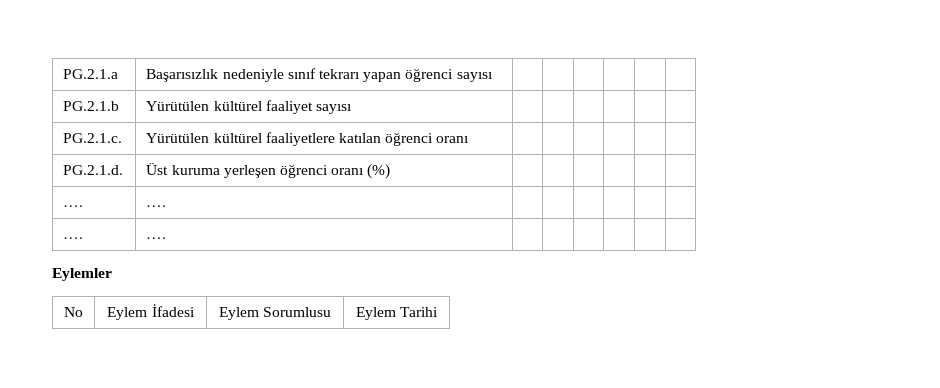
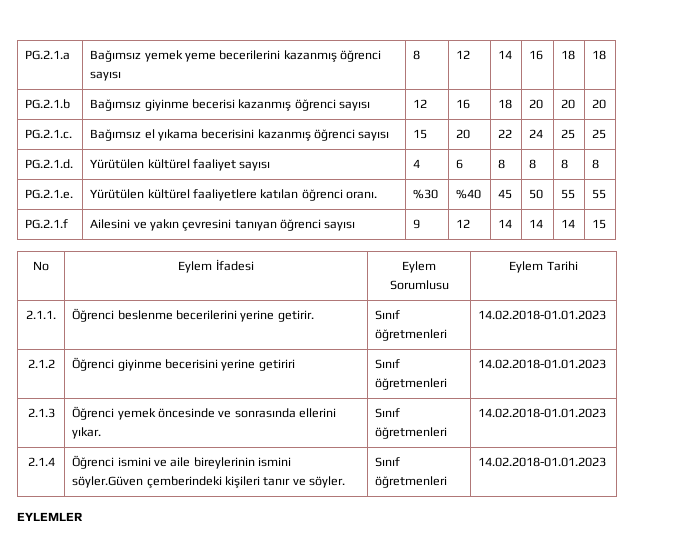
[146,68,493,82] [63,101,120,111] [146,100,352,114] [63,133,123,143] Başarısızlık nedeniyle sınıf tekrarı yapan öğrenci sayısı | | | | | | // PG.2.1.b | Yürütülen kültürel faaliyet sayısı | | | | | | // PG.2.1.c. -> [90,50,382,62] [90,71,122,81] [413,50,421,60] [456,50,471,59] [498,50,513,59] [529,50,544,60] [561,50,576,60] [592,50,607,60] [25,99,71,109] [90,99,371,111] [413,99,428,108] [456,99,471,109] [498,99,513,109] [529,99,544,109] [561,99,576,109] [592,99,607,109] [25,129,73,139] [90,129,390,141] [413,129,428,139] [456,129,471,139] [498,129,513,138] [529,129,544,138] [561,129,576,139] [592,129,607,139] [25,159,74,169] [90,159,271,171] [413,159,421,168] [456,159,464,169] [498,159,506,169] [529,159,537,169] [561,159,569,169] [592,159,600,169] [25,189,74,199] Bağımsız yemek yeme becerilerini kazanmış öğrenci sayısı | 8 | 12 | 14 | 16 | 18 | 18 // PG.2.1.b | Bağımsız giyinme becerisi kazanmış öğrenci sayısı | 12 | 16 | 18 | 20 | 20 | 20 // PG.2.1.c. | Bağımsız el yıkama becerisini kazanmış öğrenci sayısı | 15 | 20 | 22 | 24 | 25 | 25 // PG.2.1.d. | Yürütülen kültürel faaliyet sayısı | 4 | 6 | 8 | 8 | 8 | 8 // PG.2.1.e.
[436,136,470,143] [63,165,124,175] [146,163,391,179] [63,205,84,207] [146,205,167,207] [63,237,84,239] [146,237,167,239] [52,268,112,281] oranı | | | | | | // PG.2.1.d. | Üst kuruma yerleşen öğrenci oranı (%) | | | | | | // …. | …. | | | | | | // …. | …. | | | | | | // Eylemler -> [346,191,378,199] [413,189,439,199] [456,189,482,199] [498,189,513,199] [529,189,544,199] [561,189,576,199] [592,189,607,199] [25,219,69,229] [90,219,356,231] [413,219,421,229] [456,219,471,228] [498,219,513,228] [529,219,544,228] [561,219,576,228] [592,219,607,229] oranı. | %30 | %40 | 45 | 50 | 55 | 55 // PG.2.1.f | Ailesini ve yakın çevresini tanıyan öğrenci sayısı | 9 | 12 | 14 | 14 | 14 | 15
(439, 312) none -> [26,310,56,319] [72,308,314,322] [375,310,401,320] [375,329,448,341] [478,310,607,320] [27,359,55,368] [72,357,295,371] [375,359,401,369] [375,378,448,390] [478,359,607,369] [27,408,55,418] [72,406,337,420] [72,427,102,439] [375,408,401,418] [375,427,448,439] [478,408,607,418] [27,457,55,466] [72,455,292,469] [72,476,346,488] [375,457,401,467] [375,476,448,488] [478,457,607,467] [17,512,83,521] // 2.1.1. | Öğrenci beslenme becerilerini yerine getirir. | Sınıf öğretmenleri | 14.02.2018-01.01.2023 // 2.1.2 | Öğrenci giyinme becerisini yerine getiriri | Sınıf öğretmenleri | 14.02.2018-01.01.2023 // 2.1.3 | Öğrenci yemek öncesinde ve sonrasında ellerini yıkar. | Sınıf öğretmenleri | 14.02.2018-01.01.2023 // 2.1.4 | Öğrenci ismini ve aile bireylerinin ismini söyler.Güven çemberindeki kişileri tanır ve söyler. | Sınıf öğretmenleri | 14.02.2018-01.01.2023 // EYLEMLER

